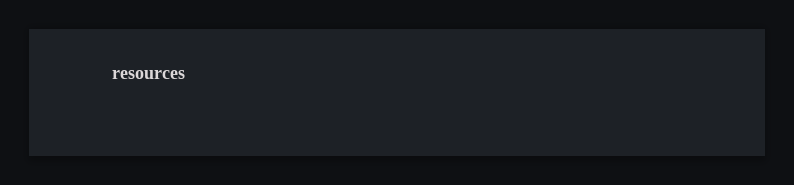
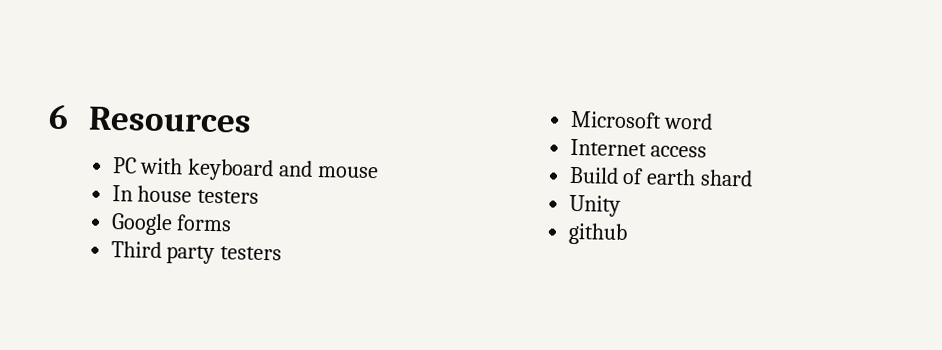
[112,70,185,79] resources -> [48,103,253,133] [111,157,380,182] [111,185,260,204] [110,213,233,236] [110,241,283,265] [569,110,714,130] [569,138,708,158] [568,166,754,187] [568,194,621,217] [567,222,628,246] 6 Resources // PC with keyboard and mouse // In house testers // Google forms // Third party testers // Microsoft word // Internet access // Build of earth shard // Unity // github

